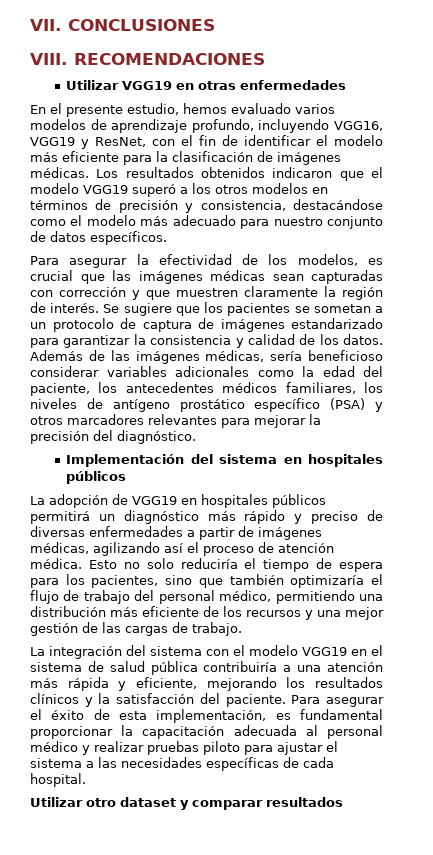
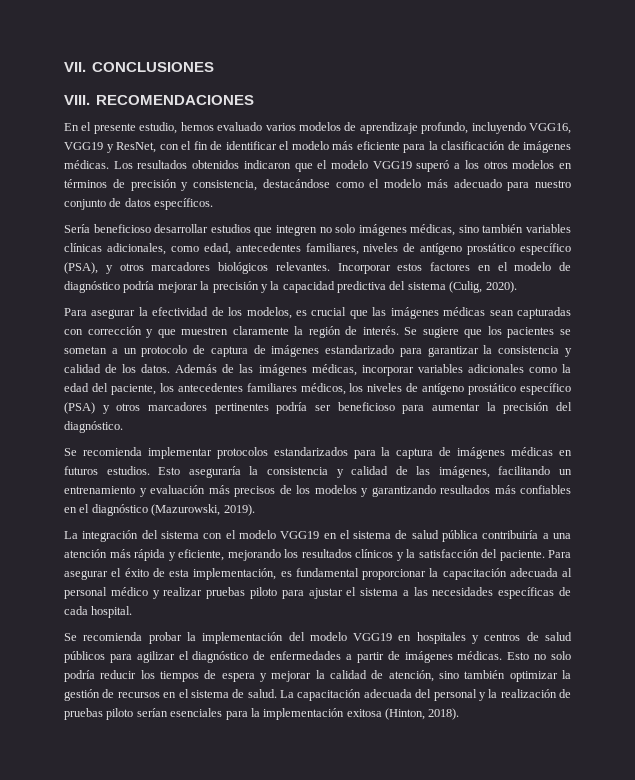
[66,80,347,90] // Utilizar VGG19 en otras enfermedades -> (255, 100) none
(167, 238) none -> [64,224,571,236] [64,243,571,255] [64,262,571,274] [64,281,517,293] // Sería beneficioso desarrollar estudios que integren no solo imágenes médicas, sino también variables clínicas adicionales, como edad, antecedentes familiares, niveles de antígeno prostático específico (PSA), y otros marcadores biológicos relevantes. Incorporar estos factores en el modelo de diagnóstico podría mejorar la precisión y la capacidad predictiva del sistema (Culig, 2020).
[270,350,383,361] [30,366,99,377] sería beneficioso considerar -> [361,365,414,376] incorporar
[222,382,356,394] médicos familiares, -> [246,383,346,395] familiares médicos,
[148,414,321,428] [30,430,196,444] [66,454,384,467] [66,471,127,484] [30,494,326,508] [30,510,383,524] [30,526,322,540] [30,542,334,556] [30,558,383,572] [30,574,384,588] [30,590,383,604] [30,606,384,620] [30,622,242,636] relevantes para mejorar la precisión del diagnóstico. // Implementación del sistema en hospitales públicos // La adopción de VGG19 en hospitales públicos permitirá un diagnóstico más rápido y preciso de diversas enfermedades a partir de imágenes médicas, agilizando así el proceso de atención médica. Esto no solo reduciría el tiempo de espera para los pacientes, sino que también optimizaría el flujo de trabajo del personal médico, permitiendo una distribución más eficiente de los recursos y una mejor gestión de las cargas de trabajo. -> [214,402,573,414] [64,421,123,433] [64,447,573,459] [64,466,572,478] [64,485,571,497] [64,504,255,516] pertinentes podría ser beneficioso para aumentar la precisión del diagnóstico. // Se recomienda implementar protocolos estandarizados para la captura de imágenes médicas en futuros estudios. Esto aseguraría la consistencia y calidad de las imágenes, facilitando un entrenamiento y evaluación más precisos de los modelos y garantizando resultados más confiables en el diagnóstico (Mazurowski, 2019).
[30,797,343,810] Utilizar otro dataset y comparar resultados -> [64,632,573,644] [64,651,571,663] [64,670,571,682] [64,689,571,701] [64,708,460,720] Se recomienda probar la implementación del modelo VGG19 en hospitales y centros de salud públicos para agilizar el diagnóstico de enfermedades a partir de imágenes médicas. Esto no solo podría reducir los tiempos de espera y mejorar la calidad de atención, sino también optimizar la gestión de recursos en el sistema de salud. La capacitación adecuada del personal y la realización de pruebas piloto serían esenciales para la implementación exitosa (Hinton, 2018).

